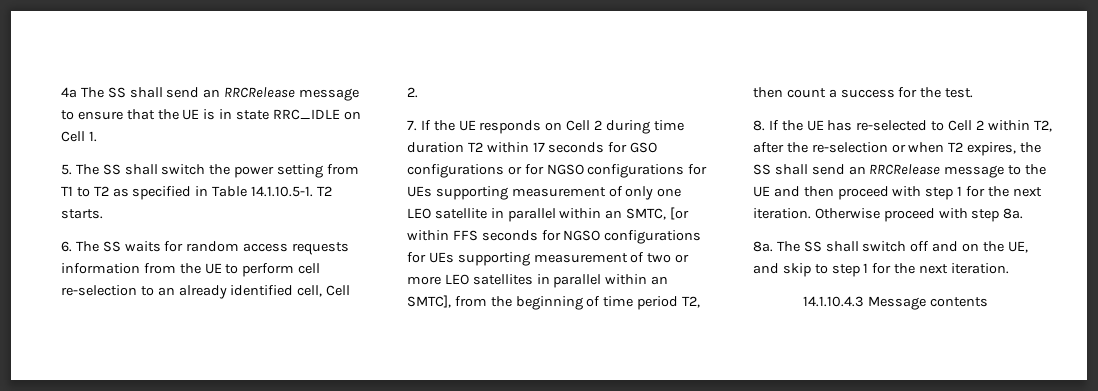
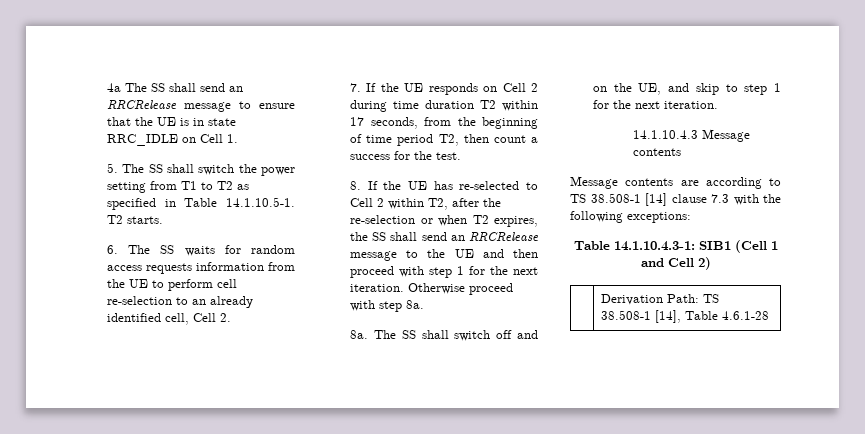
[548,142,658,153] [406,164,708,178] [406,186,682,200] [406,207,690,222] [406,230,702,244] [406,252,690,266] [406,274,669,288] [406,295,451,308] seconds for GSO configurations or for NGSO configurations for UEs supporting measurement of only one LEO satellite in parallel within an SMTC, [or within FFS seconds for NGSO configurations for UEs supporting measurement of two or more LEO satellites in parallel within an SMTC], -> [370,117,418,129] seconds,
(989, 302) none -> [570,176,781,189] [570,193,781,206] [570,211,691,223] [573,240,778,253] [640,257,711,270] [601,294,720,305] [601,310,770,323] // Message contents are according to TS 38.508-1 [14] clause 7.3 with the following exceptions: // Table 14.1.10.4.3-1: SIB1 (Cell 1 and Cell 2) // | Derivation Path: TS 38.508-1 [14], Table 4.6.1-28

